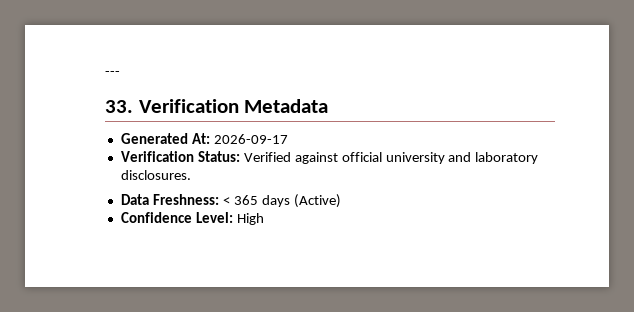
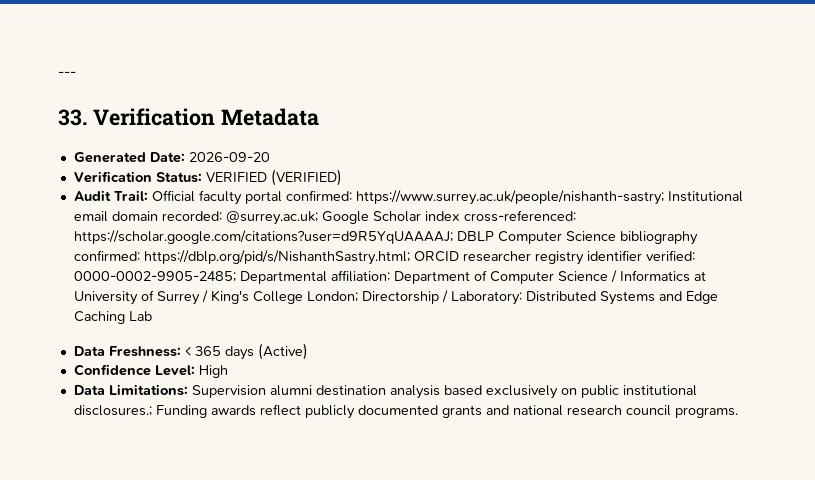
[191,133,288,144] At: 2026-09-17 -> [149,152,270,163] Date: 2026-09-20
[243,152,539,164] [120,170,191,180] Verified against official university and laboratory disclosures. -> [205,169,342,186] [73,190,743,205] [73,210,576,225] [73,230,698,245] [73,250,695,265] [73,270,706,284] [73,290,718,305] [73,311,152,324] VERIFIED (VERIFIED) // Audit Trail: Official faculty portal confirmed: https://www.surrey.ac.uk/people/nishanth-sastry; Institutional email domain recorded: @surrey.ac.uk; Google Scholar index cross-referenced: https://scholar.google.com/citations?user=d9R5YqUAAAAJ; DBLP Computer Science bibliography confirmed: https://dblp.org/pid/s/NishanthSastry.html; ORCID researcher registry identifier verified: 0000-0002-9905-2485; Departmental affiliation: Department of Computer Science / Informatics at University of Surrey / King's College London; Directorship / Laboratory: Distributed Systems and Edge Caching Lab
(264, 219) none -> [73,384,697,399] [73,404,738,419] // Data Limitations: Supervision alumni destination analysis based exclusively on public institutional disclosures.; Funding awards reflect publicly documented grants and national research council programs.

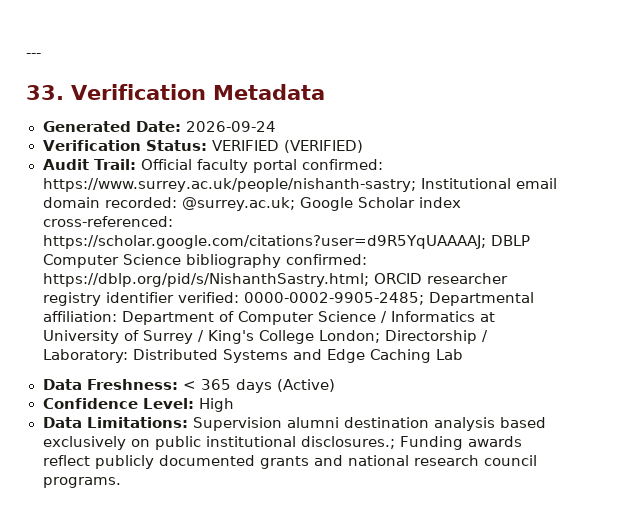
[188,152,270,162] 2026-09-20 -> [185,121,276,132] 2026-09-24

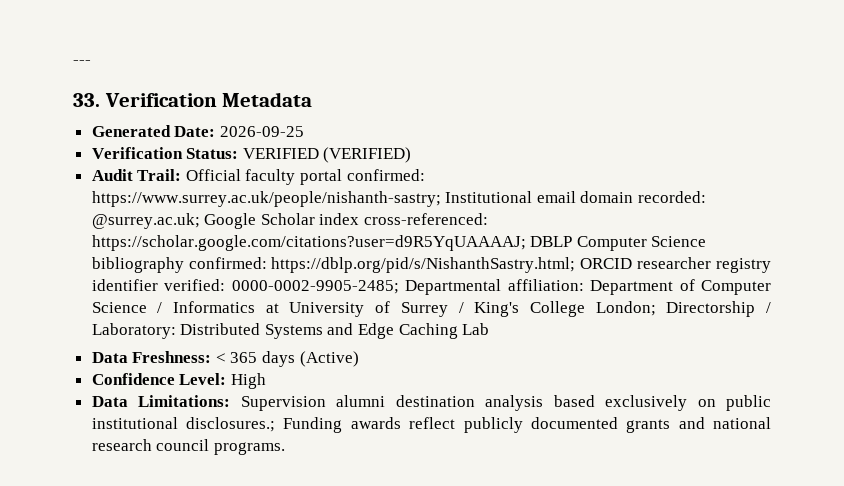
[185,121,276,132] 2026-09-24 -> [219,126,304,137] 2026-09-25

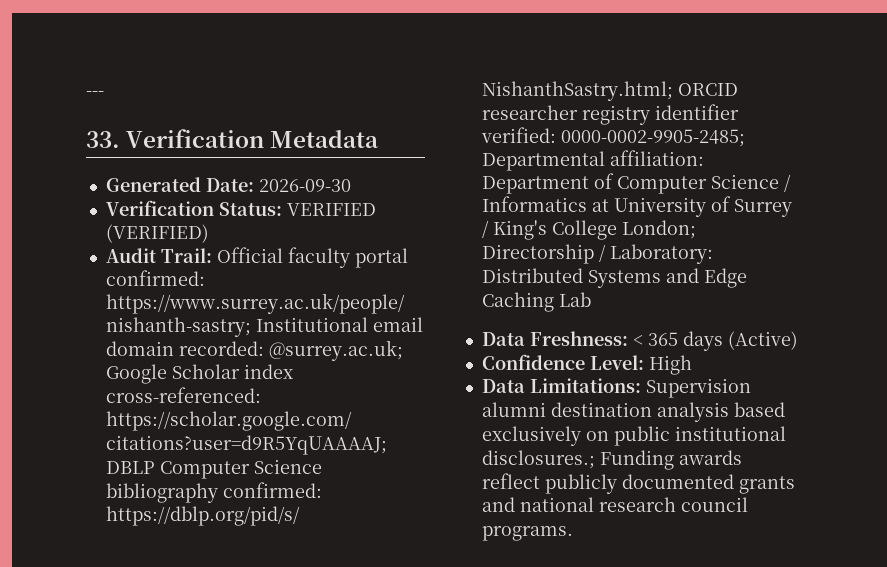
[219,126,304,137] 2026-09-25 -> [258,179,351,192] 2026-09-30

